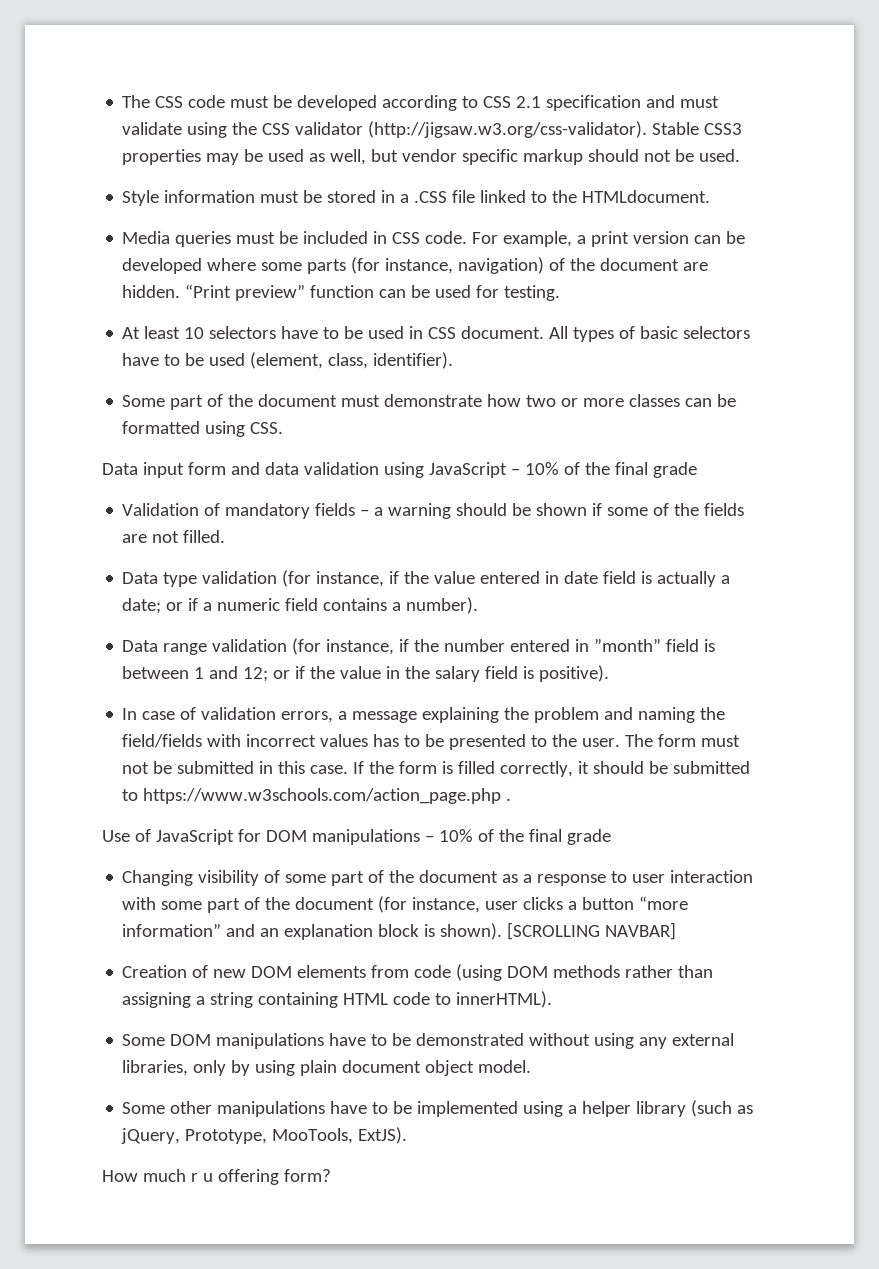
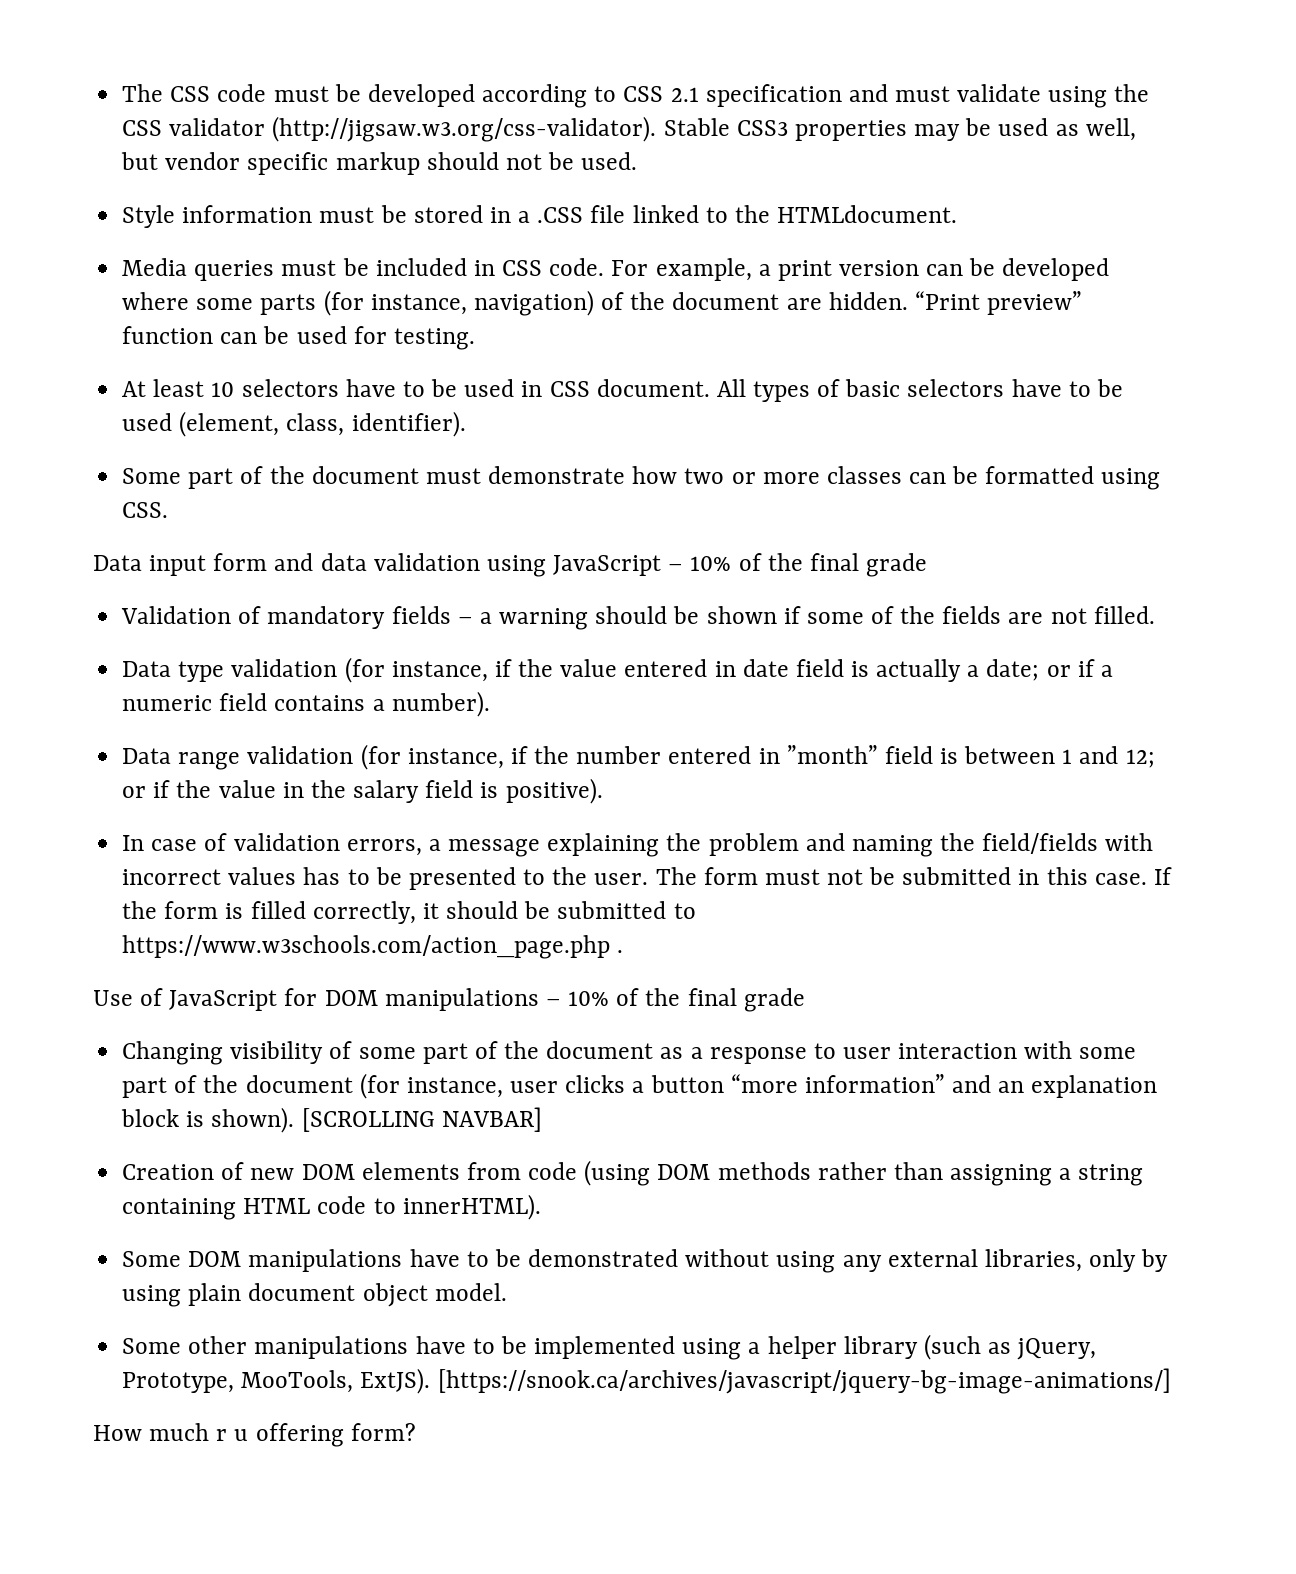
(408, 1135) none -> [437,1368,1171,1394] [https://snook.ca/archives/javascript/jquery-bg-image-animations/]

